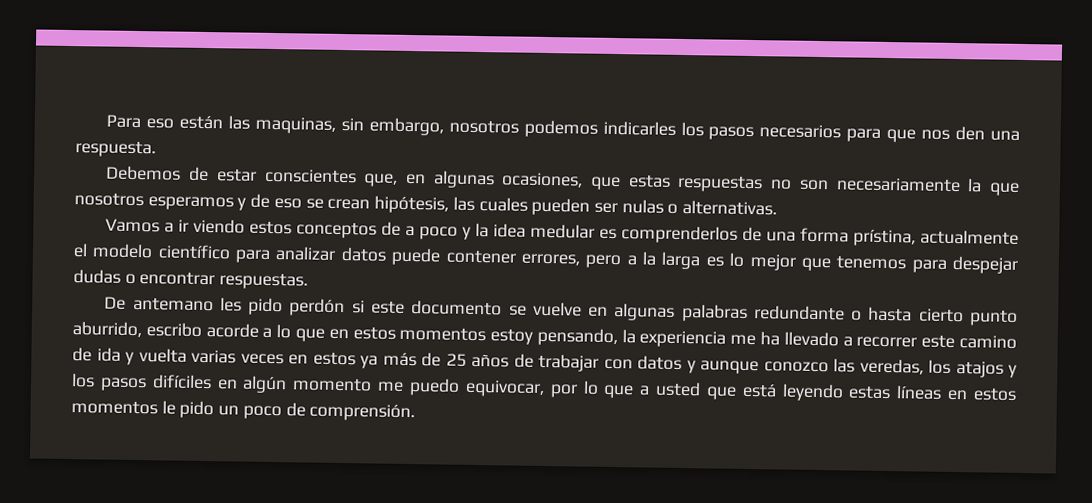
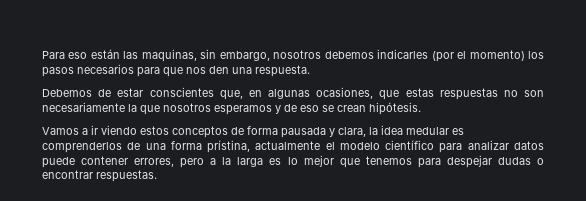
[523,119,676,138] podemos indicarles -> [324,49,525,62] debemos indicarles (por el momento)
[374,195,778,216] hipótesis, las cuales pueden ser nulas o alternativas. -> [369,102,421,115] hipótesis.
[405,225,472,240] a poco y -> [247,126,366,138] forma pausada y clara,
[104,296,1019,326] [72,321,1017,349] [72,347,1017,378] [71,373,1018,402] [71,400,416,422] // De antemano les pido perdón si este documento se vuelve en algunas palabras redundante o hasta cierto punto aburrido, escribo acorde a lo que en estos momentos estoy pensando, la experiencia me ha llevado a recorrer este camino de ida y vuelta varias veces en estos ya más de 25 años de trabajar con datos y aunque conozco las veredas, los atajos y los pasos difíciles en algún momento me puedo equivocar, por lo que a usted que está leyendo estas líneas en estos momentos le pido un poco de comprensión. -> (157, 176) none

